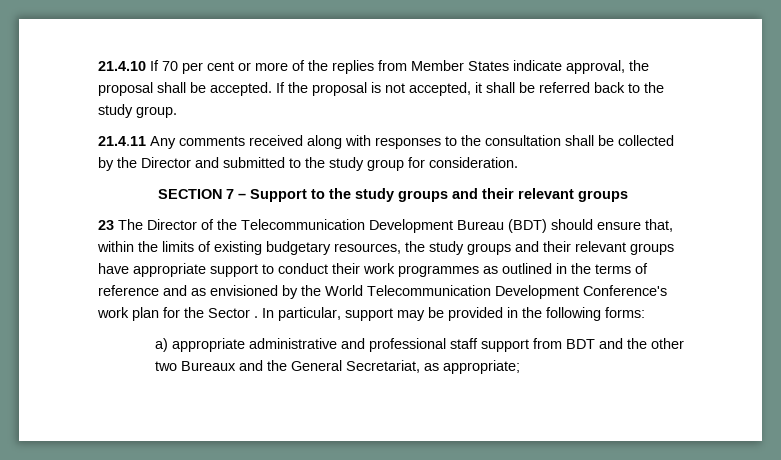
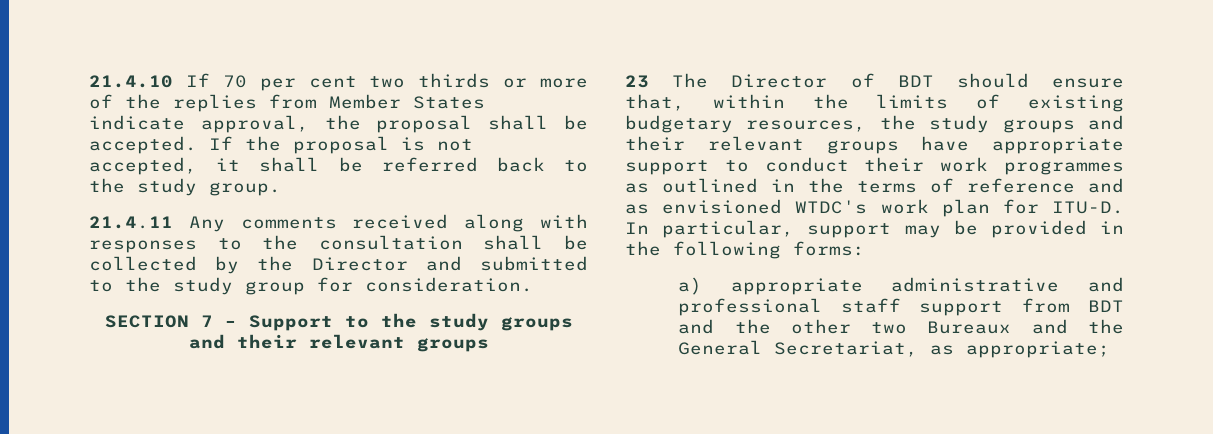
(234, 66) none -> [369,73,491,88] two thirds
[217,219,547,233] the Telecommunication Development Bureau (BDT) -> [897,75,934,87] BDT
[282,285,667,299] [97,307,258,321] by the World Telecommunication Development Conference's work plan for the Sector . -> [795,199,1124,217] WTDC's work plan for ITU-D.

